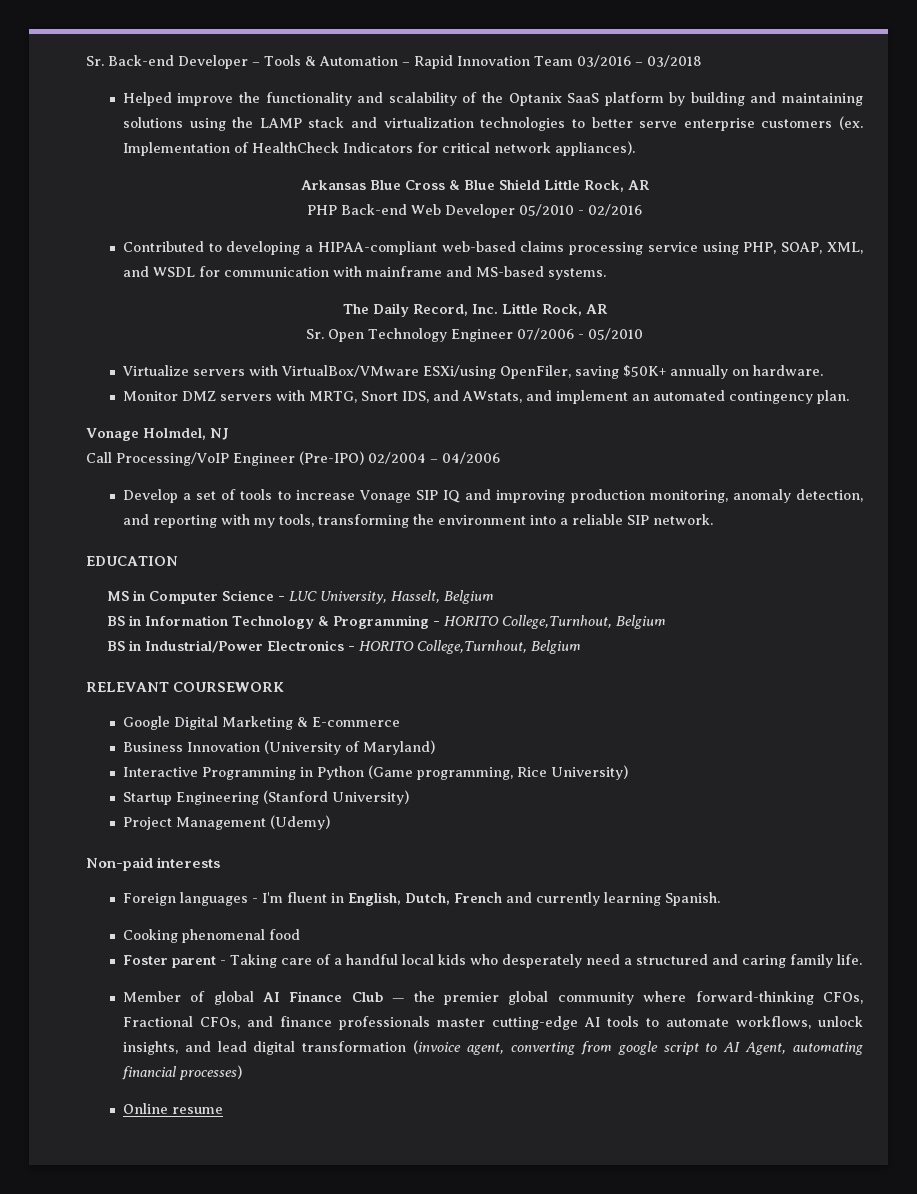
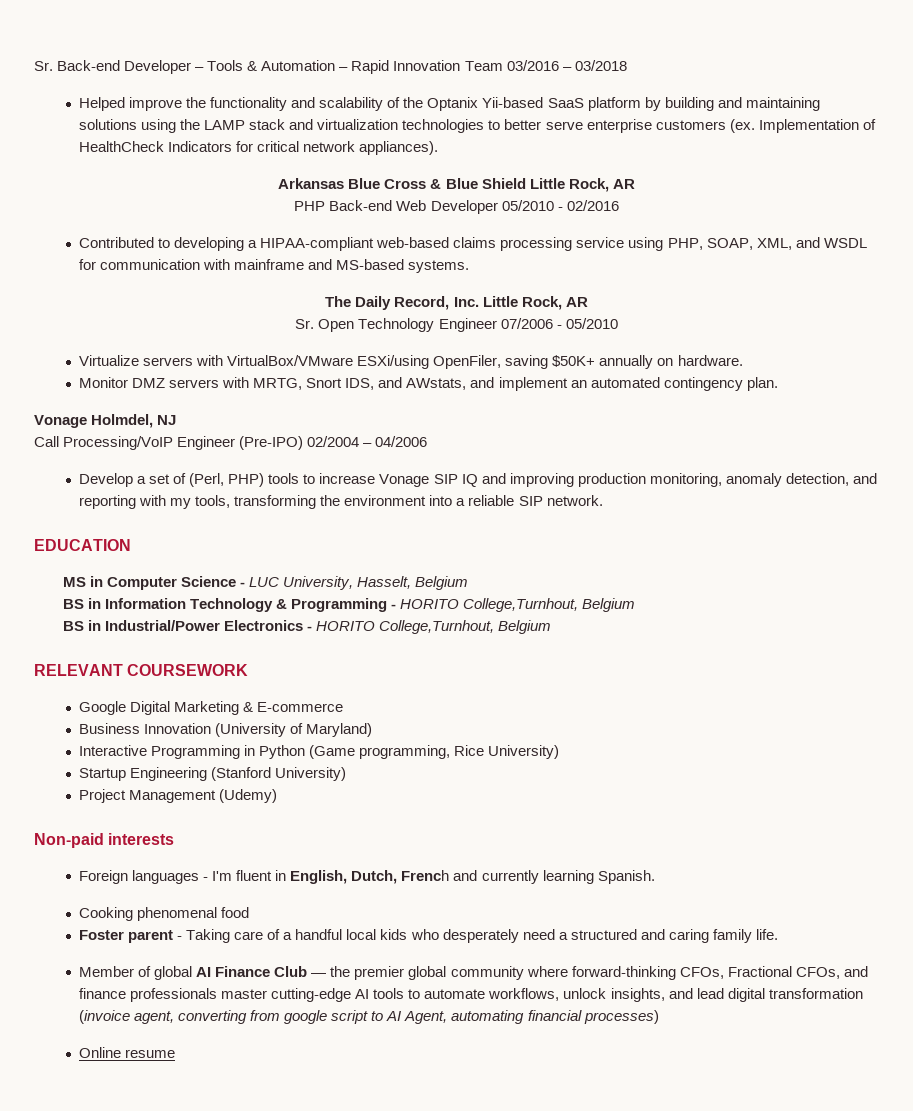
(562, 99) none -> [482,97,544,108] Yii-based
(237, 494) none -> [189,473,265,487] (Perl, PHP)

